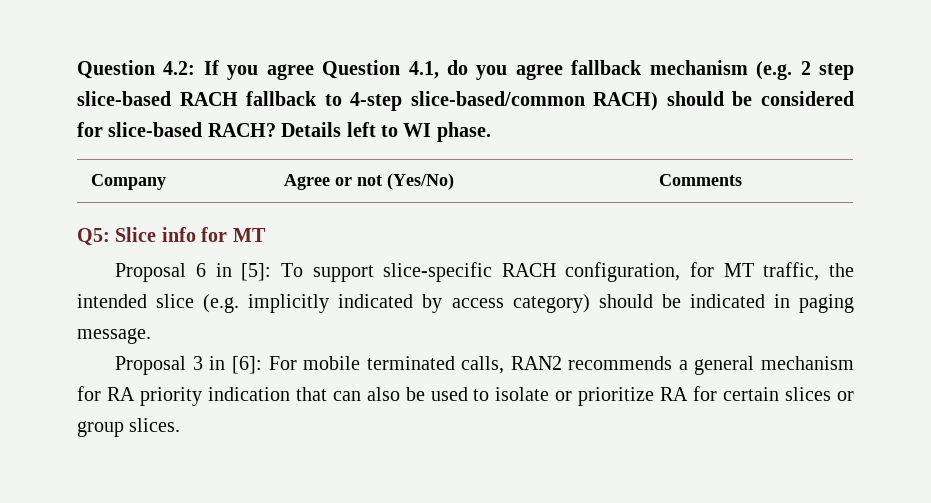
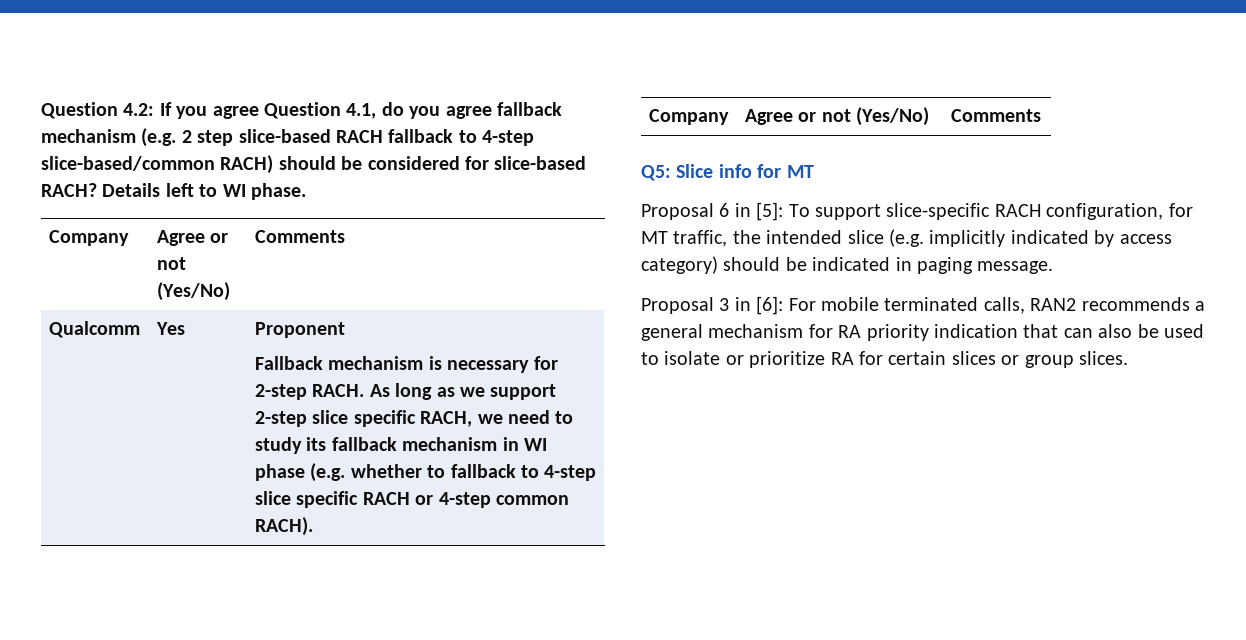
(743, 180) none -> [49,321,141,338] [156,322,186,335] [255,322,346,338] [255,356,558,373] [255,383,557,400] [255,410,574,427] [255,437,548,454] [255,463,597,482] [255,491,570,508] [255,517,314,536] [649,109,730,125] [745,107,930,126] [951,109,1042,122] // Qualcomm | Yes | Proponent // Fallback mechanism is necessary for 2-step RACH. As long as we support 2-step slice specific RACH, we need to study its fallback mechanism in WI phase (e.g. whether to fallback to 4-step slice specific RACH or 4-step common RACH). // Company | Agree or not (Yes/No) | Comments

